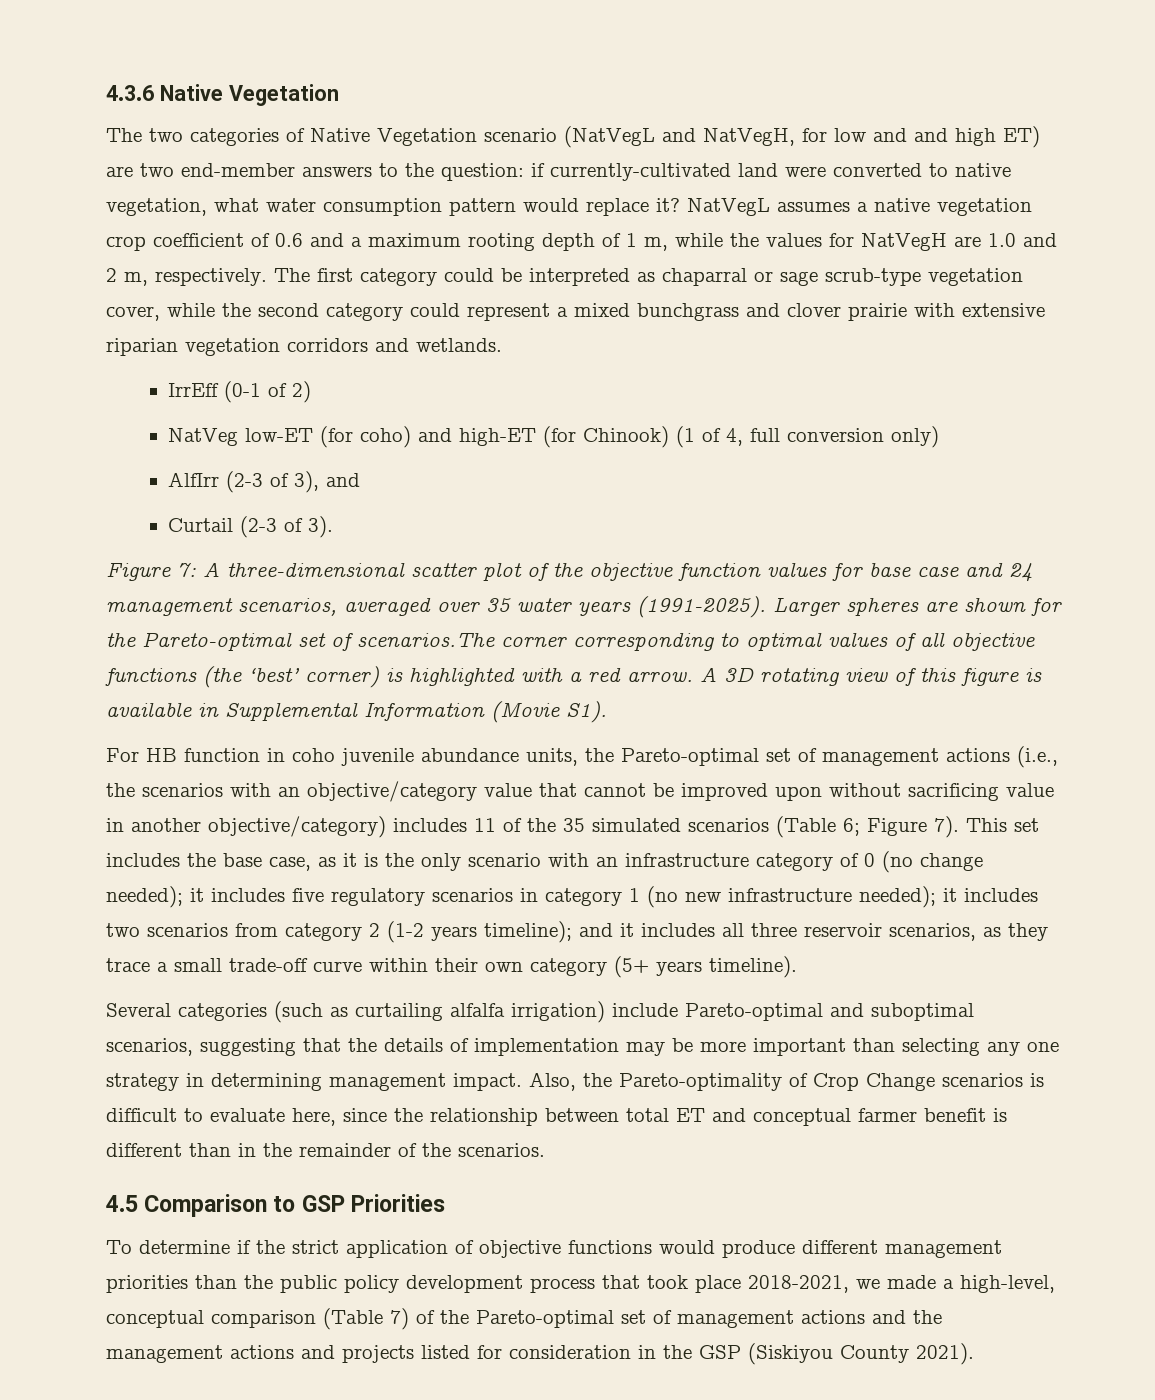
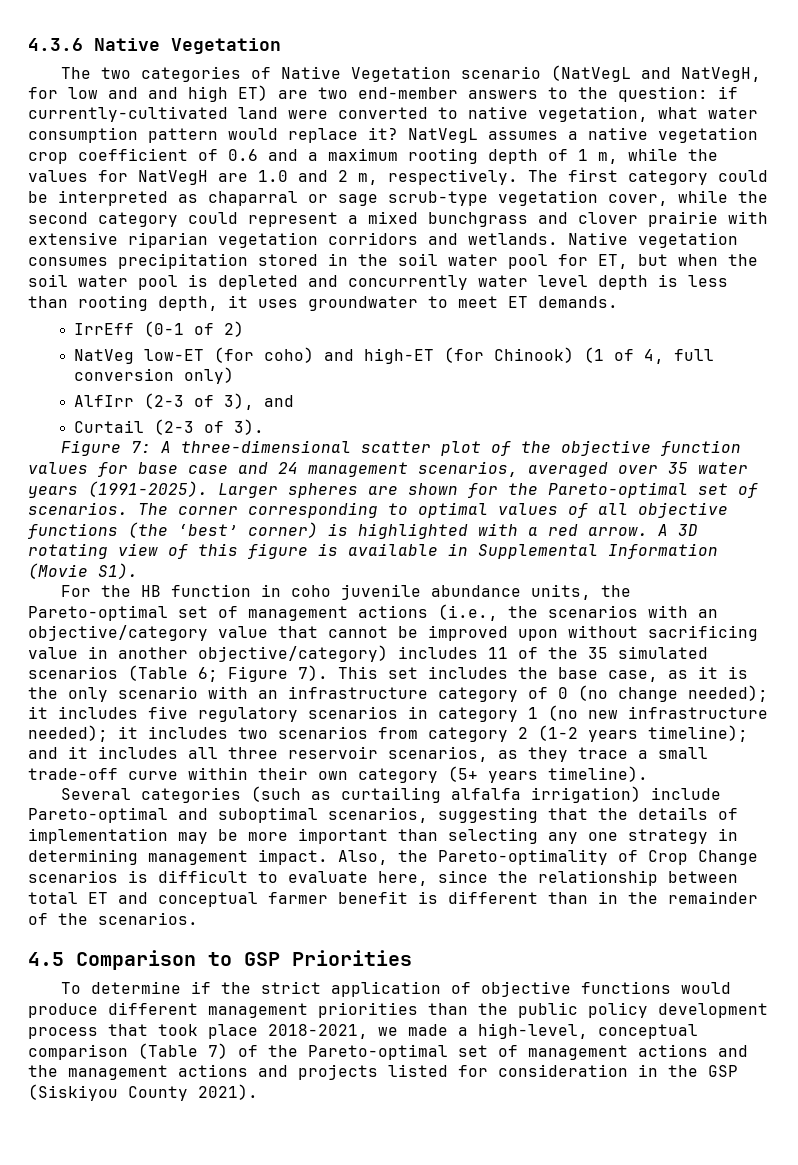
(502, 345) none -> [568,232,738,248] [28,253,758,269] [28,274,728,290] [28,295,618,311] Native vegetation consumes precipitation stored in the soil water pool for ET, but when the soil water pool is depleted and concurrently water level depth is less than rooting depth, it uses groundwater to meet ET demands.
[357,633,495,647] scenarios.The -> [28,502,168,515] scenarios. The
(139, 755) none -> [100,585,131,597] the

